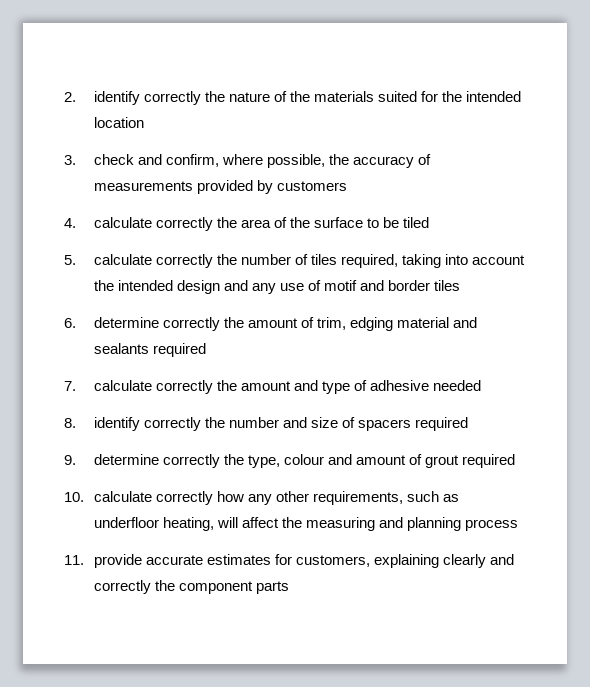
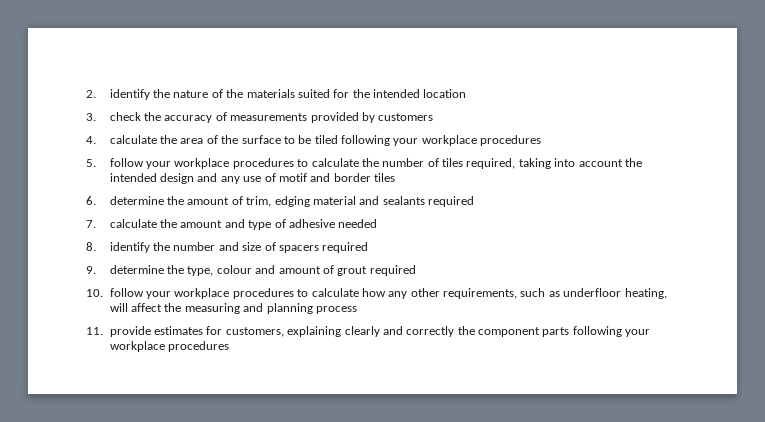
[143,91,201,105] correctly -> (150, 94) none
[137,154,325,168] and confirm, where possible, -> (141, 116) none
[155,217,213,231] correctly -> (157, 139) none
[64,254,213,268] // 5. calculate correctly -> [341,135,542,146] [86,158,359,169] following your workplace procedures // 5. follow your workplace procedures to calculate
[162,317,220,331] correctly -> (164, 200) none
[155,380,213,394] correctly -> (157, 223) none
[143,417,201,431] correctly -> (150, 247) none
[162,454,220,468] correctly -> (164, 269) none
[93,491,213,505] calculate correctly -> [109,288,359,299] follow your workplace procedures to calculate
[145,555,203,565] accurate -> (151, 331) none
(289, 587) none -> [572,326,651,337] [109,341,230,352] following your workplace procedures

